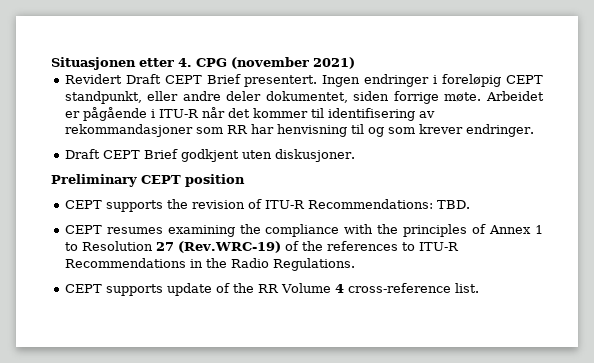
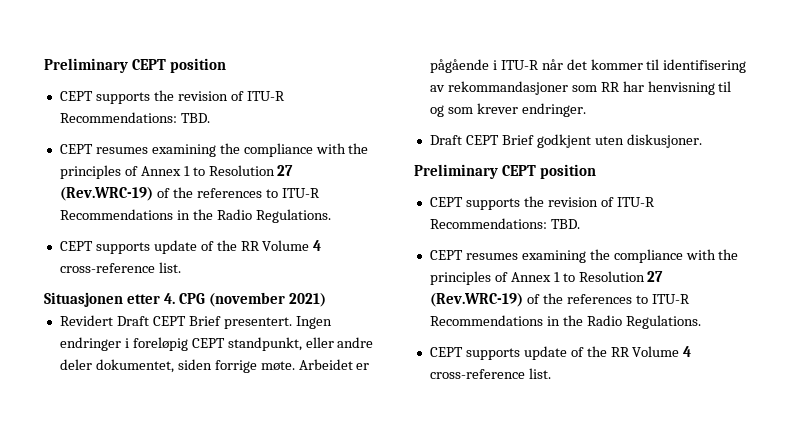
(51, 63) none -> [44,58,226,73] [59,90,285,104] [59,112,210,123] [59,143,369,157] [59,165,294,179] [59,187,320,201] [59,209,331,223] [59,240,322,254] [59,262,181,273] Preliminary CEPT position // CEPT supports the revision of ITU-R Recommendations: TBD. // CEPT resumes examining the compliance with the principles of Annex 1 to Resolution 27 (Rev.WRC-19) of the references to ITU-R Recommendations in the Radio Regulations. // CEPT supports update of the RR Volume 4 cross-reference list. //

